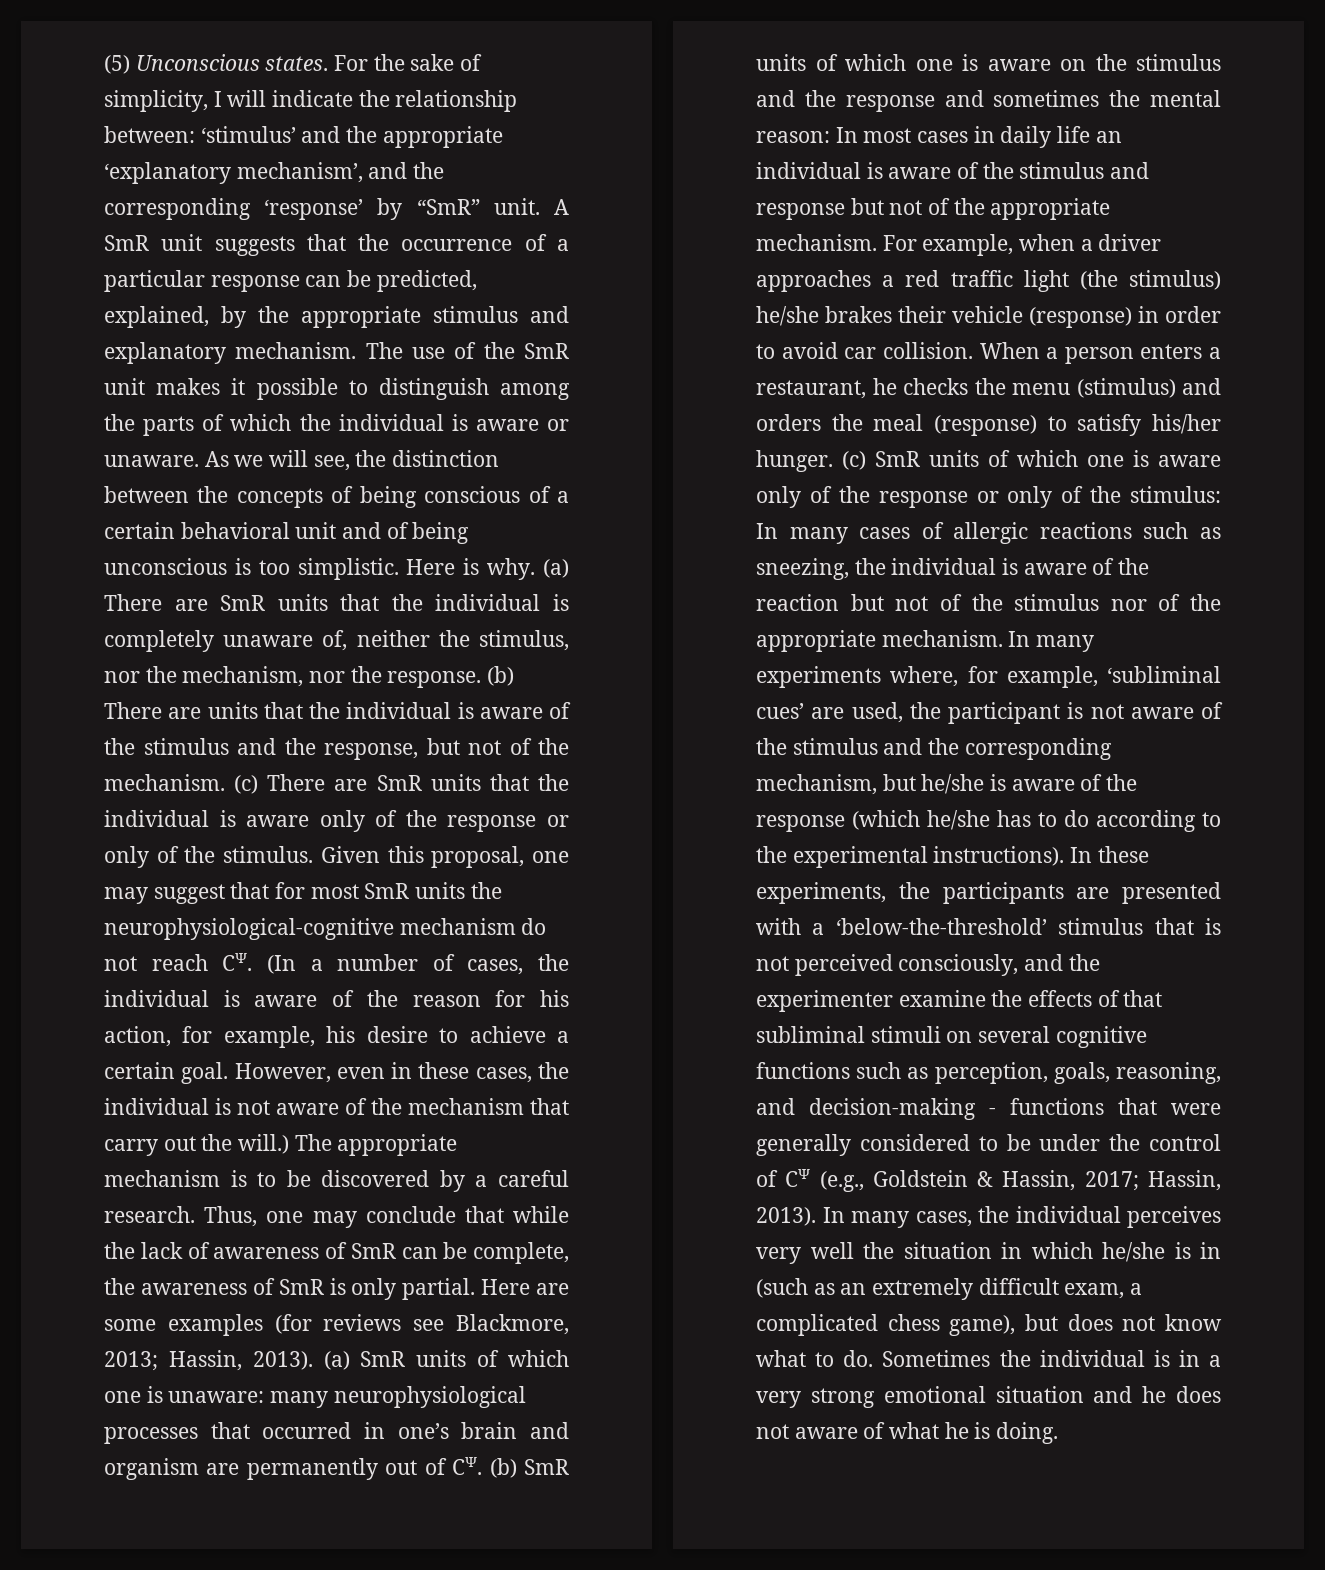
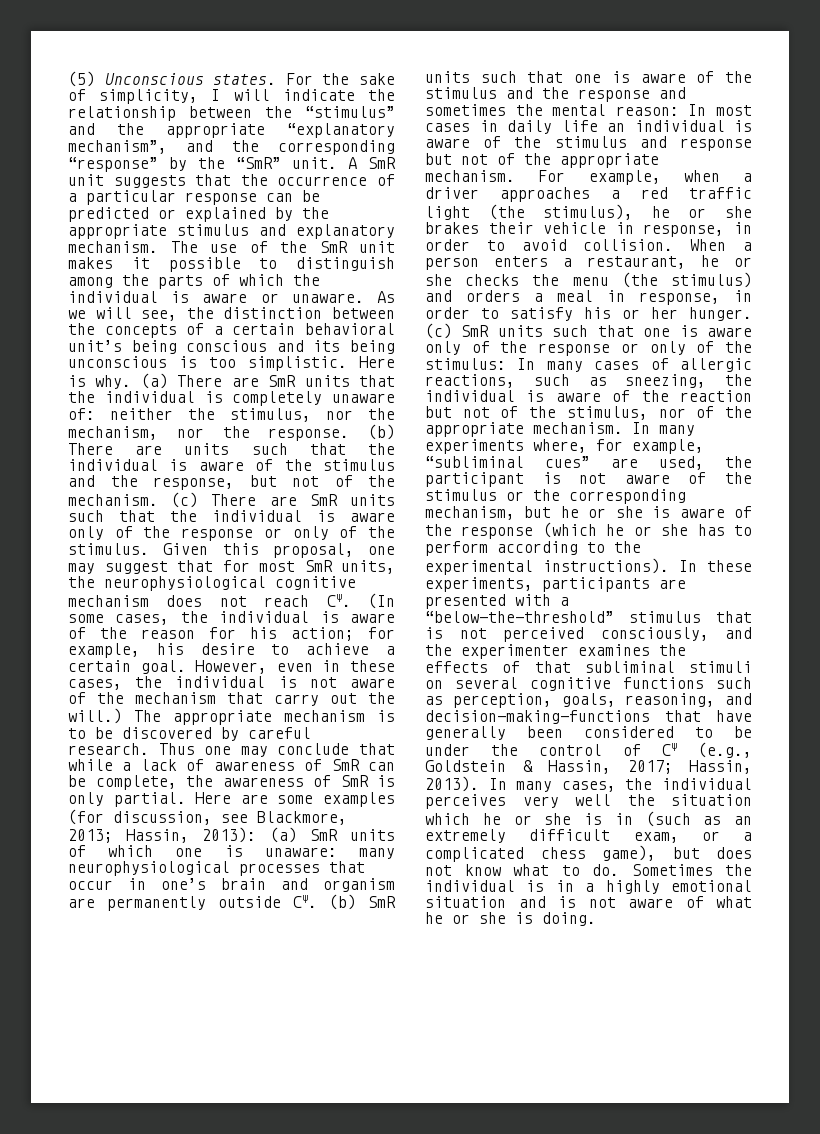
[104,126,296,143] between: ‘stimulus’ -> [189,106,395,118] between the “stimulus”
[104,162,445,184] [104,198,403,220] ‘explanatory mechanism’, and the corresponding ‘response’ by -> [287,123,395,138] [68,140,395,155] [68,157,225,172] “explanatory mechanism”, and the corresponding “response” by the
[376,270,477,292] [104,306,209,328] predicted, explained, -> [68,207,266,222] predicted or explained
[359,486,569,508] [104,522,409,539] being conscious of a certain behavioral unit and of -> [213,323,395,335] [68,340,341,354] a certain behavioral unit’s being conscious and its
[322,630,348,651] of, -> [68,408,95,420] of:
(258, 710) none -> [251,443,288,455] such
(481, 782) none -> [68,510,104,522] such
[415,882,502,899] [104,918,547,940] units the neurophysiological-cognitive mechanism do -> [341,560,395,574] [68,576,356,591] [68,595,203,607] units, the neurophysiological cognitive mechanism does
[310,954,455,971] a number of -> [68,614,104,623] some
[104,1026,171,1047] action, -> [291,627,354,641] action;
[475,1175,488,1187] a -> (239, 734) none
[204,1206,258,1227] Thus, -> [158,743,195,755] Thus
[104,1242,135,1259] the -> [122,762,132,771] a
[323,1314,402,1331] reviews -> [113,811,212,825] discussion,
[252,1351,313,1370] 2013). -> [202,827,257,843] 2013):
[262,1422,352,1439] occurred -> [68,880,113,890] occur
[385,1458,447,1475] out of -> [218,896,281,908] outside
[815,54,1086,71] of which one is aware on -> [480,71,715,83] such that one is aware of
[1129,270,1221,290] [756,306,819,326] stimulus) he/she -> [543,204,752,220] stimulus), he or she
[1029,307,1132,328] (response) -> [615,222,725,237] in response,
[844,347,877,359] car -> (567, 245) none
(897, 386) none -> [734,257,752,267] [425,274,452,286] or she
[1076,378,1221,398] [756,414,1221,436] (stimulus) and orders the meal (response) to satisfy his/her -> [621,272,752,288] [425,290,752,305] [425,307,678,321] (the stimulus) and orders a meal in response, in order to satisfy his or her
[988,450,1078,467] of which -> [552,325,634,337] such that
[1039,522,1132,539] reactions -> [425,374,515,388] reactions,
[1014,594,1100,611] stimulus -> [566,406,648,420] stimulus,
[1107,666,1221,683] [756,703,804,719] ‘subliminal cues’ -> [425,456,590,468] “subliminal cues”
[883,738,923,755] and -> [506,491,524,501] or
[921,774,985,794] he/she -> [560,506,643,518] he or she
[927,810,990,830] he/she -> [606,524,689,536] he or she
[1064,810,1089,827] do -> [425,541,488,556] perform
[898,882,930,899] the -> (533, 584) none
[835,918,1047,935] ‘below-the-threshold’ -> [425,611,614,623] “below-the-threshold”
[898,990,986,1007] examine -> [578,644,650,656] examines
[809,1098,1221,1120] [756,1134,851,1156] decision-making - functions that were generally -> [425,710,752,724] [425,726,563,740] decision-making—functions that have generally been
[1001,1242,1165,1262] in which he/she -> [425,813,572,825] which he or she
(1125, 1291) none -> [701,831,720,841] or
[756,1388,875,1408] very strong -> [605,880,660,894] highly
[1142,1386,1221,1403] he does -> [558,896,576,908] is
(969, 1430) none -> [452,912,506,924] or she

